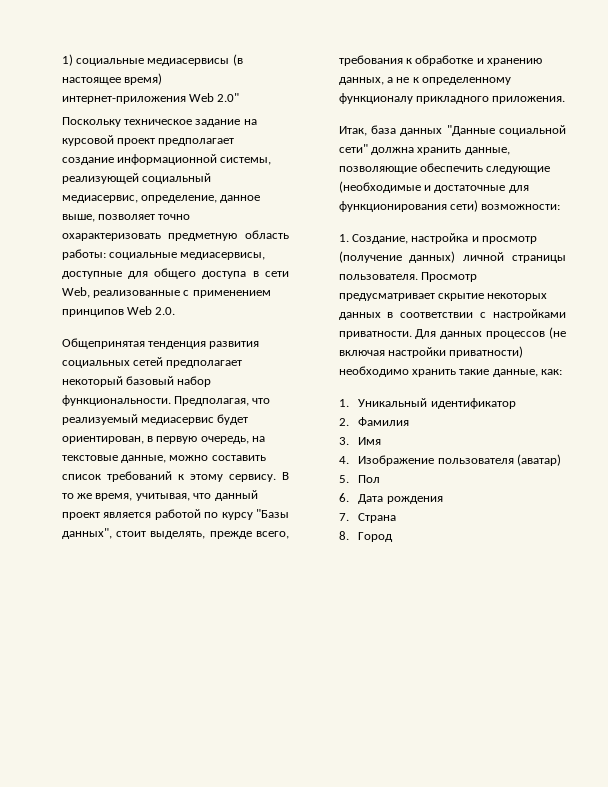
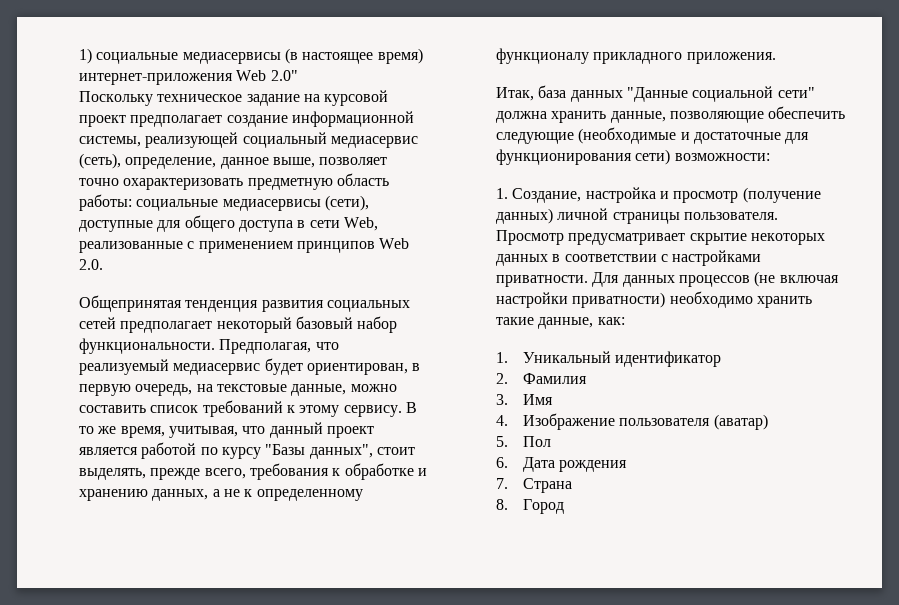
[61,195,138,203] медиасервис, -> [330,136,418,148] [78,153,121,169] медиасервис (сеть),
[180,252,266,260] медиасервисы, -> [222,195,369,211] медиасервисы (сети),

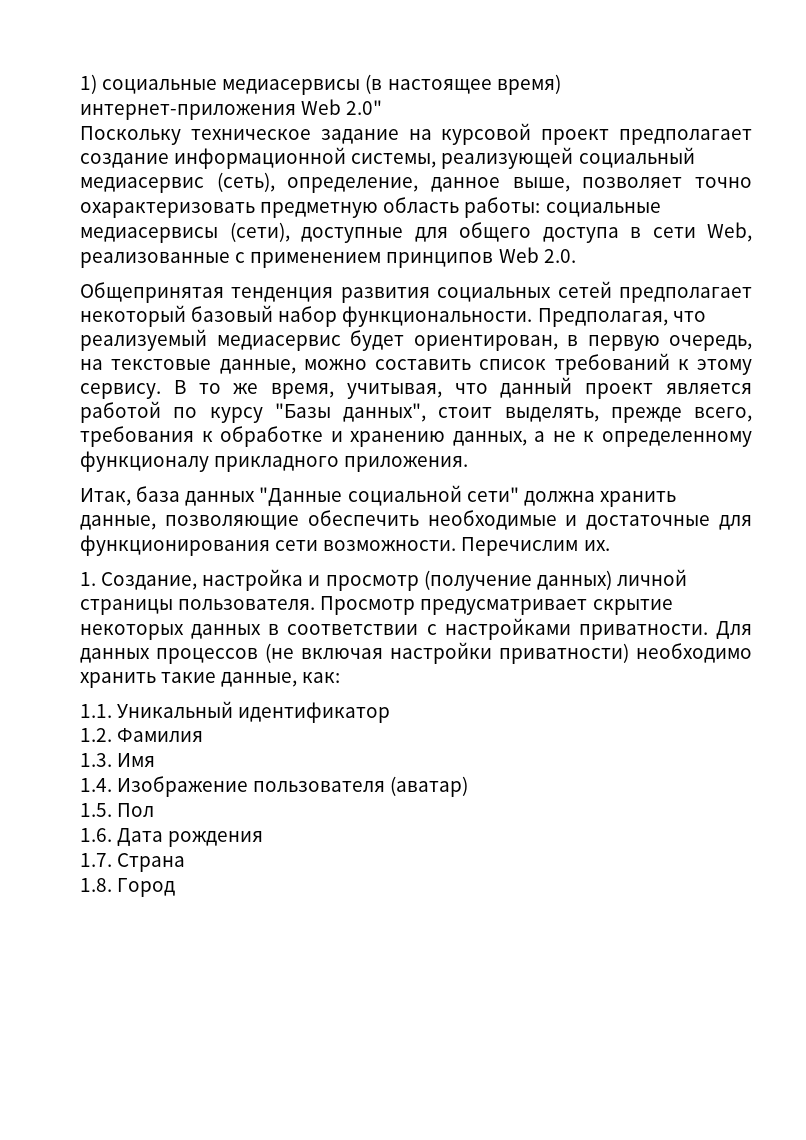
[495,127,677,144] следующие (необходимые -> [427,510,557,530] необходимые
[635,149,770,165] сети) возможности: -> [275,537,610,556] сети возможности. Перечислим их.
[495,352,508,363] 1. -> [80,704,113,718] 1.1.
[495,373,508,384] 2. -> [80,728,113,742] 1.2.
[495,394,508,405] 3. -> [80,753,113,767] 1.3.
[495,415,508,426] 4. -> [80,778,113,792] 1.4.
[495,436,508,447] 5. -> [80,803,113,817] 1.5.
[495,457,508,468] 6. -> [80,828,113,842] 1.6.
[495,478,508,489] 7. -> [80,853,113,867] 1.7.
[495,499,508,510] 8. -> [80,878,113,892] 1.8.

